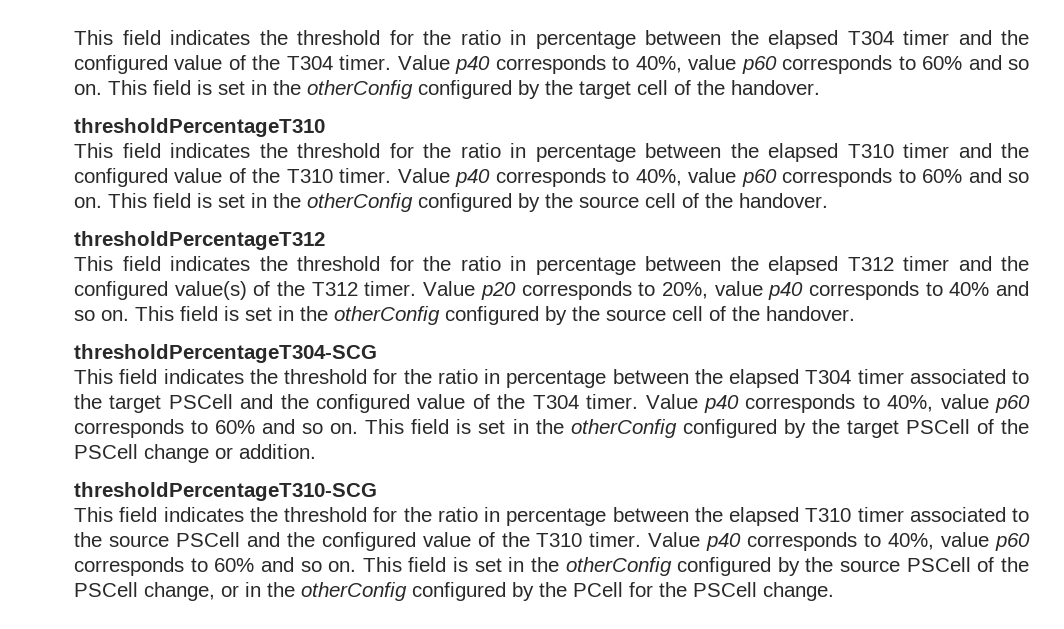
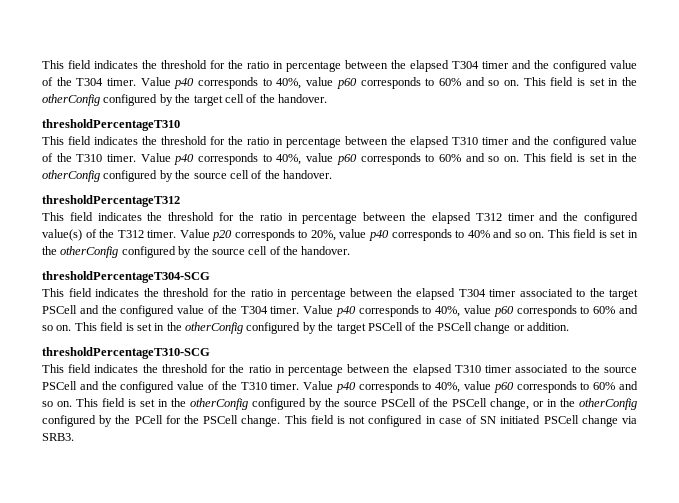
(834, 591) none -> [284,415,637,427] [42,433,74,441] This field is not configured in case of SN initiated PSCell change via SRB3.

